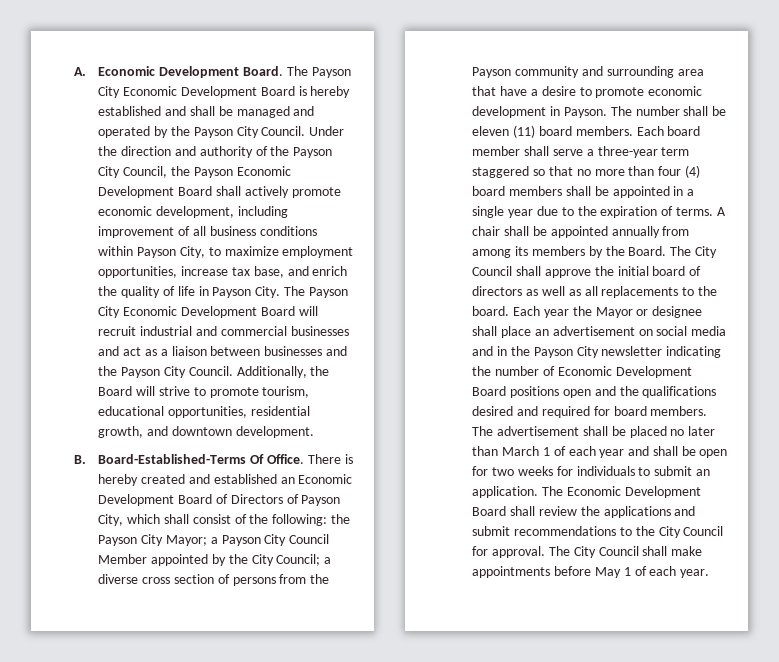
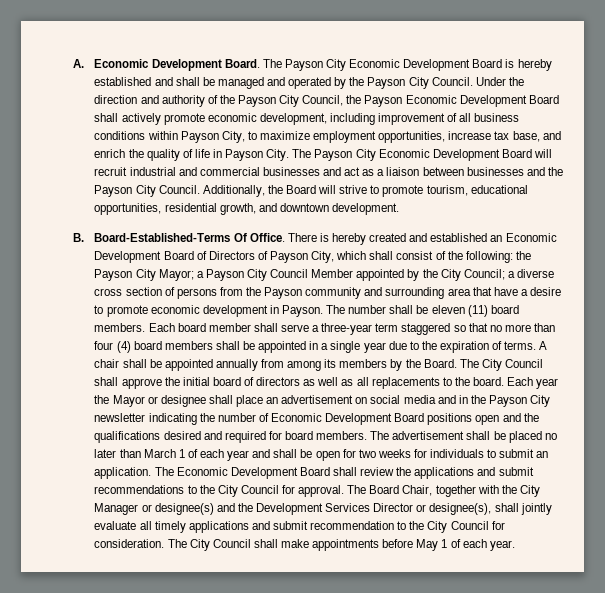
(570, 551) none -> [369,485,540,497] [94,503,552,515] [94,521,505,533] [94,539,187,548] Board Chair, together with the City Manager or designee(s) and the Development Services Director or designee(s), shall jointly evaluate all timely applications and submit recommendation to the City Council for consideration. The

